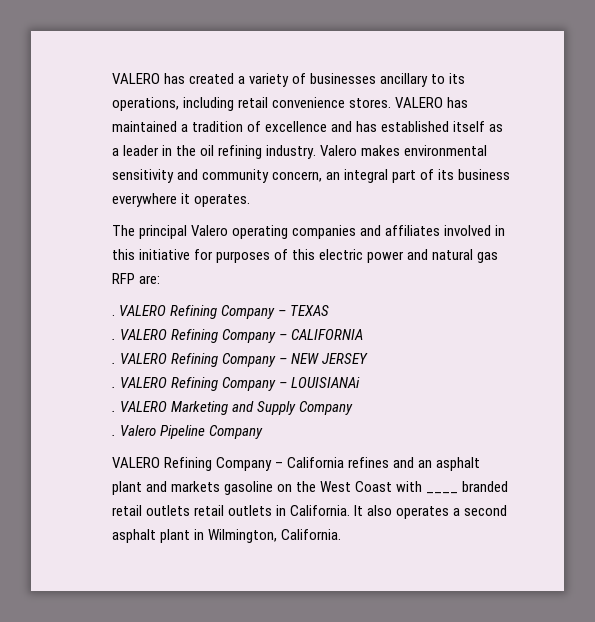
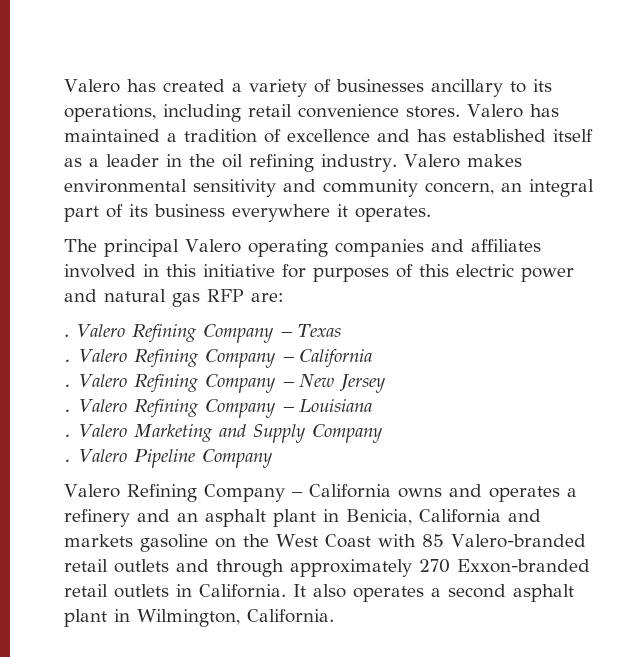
[111,73,160,84] VALERO -> [63,79,120,93] Valero
[395,97,444,108] VALERO -> [466,104,523,118] Valero
[118,305,330,319] [111,329,364,343] [111,353,369,367] [111,377,361,391] [111,401,167,412] VALERO Refining Company – TEXAS // . VALERO Refining Company – CALIFORNIA // . VALERO Refining Company – NEW JERSEY // . VALERO Refining Company – LOUISIANAi // . VALERO -> [75,324,341,343] [63,349,372,368] [63,374,386,393] [63,399,372,418] [63,424,127,437] Valero Refining Company – Texas // . Valero Refining Company – California // . Valero Refining Company – New Jersey // . Valero Refining Company – Louisiana // . Valero
[111,457,390,471] VALERO Refining Company – California refines -> [63,484,577,502] [63,509,130,527] Valero Refining Company – California owns and operates a refinery
(142, 488) none -> [322,509,501,525] in Benicia, California
[426,492,459,494] [462,481,509,492] [111,505,190,516] ____ branded retail outlets -> [421,534,586,548] [63,559,590,577] 85 Valero-branded retail outlets and through approximately 270 Exxon-branded

